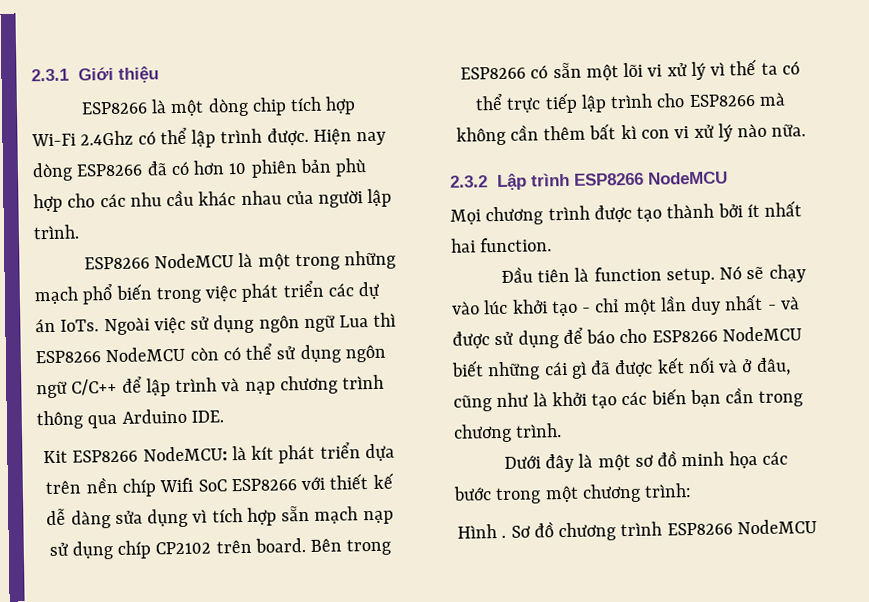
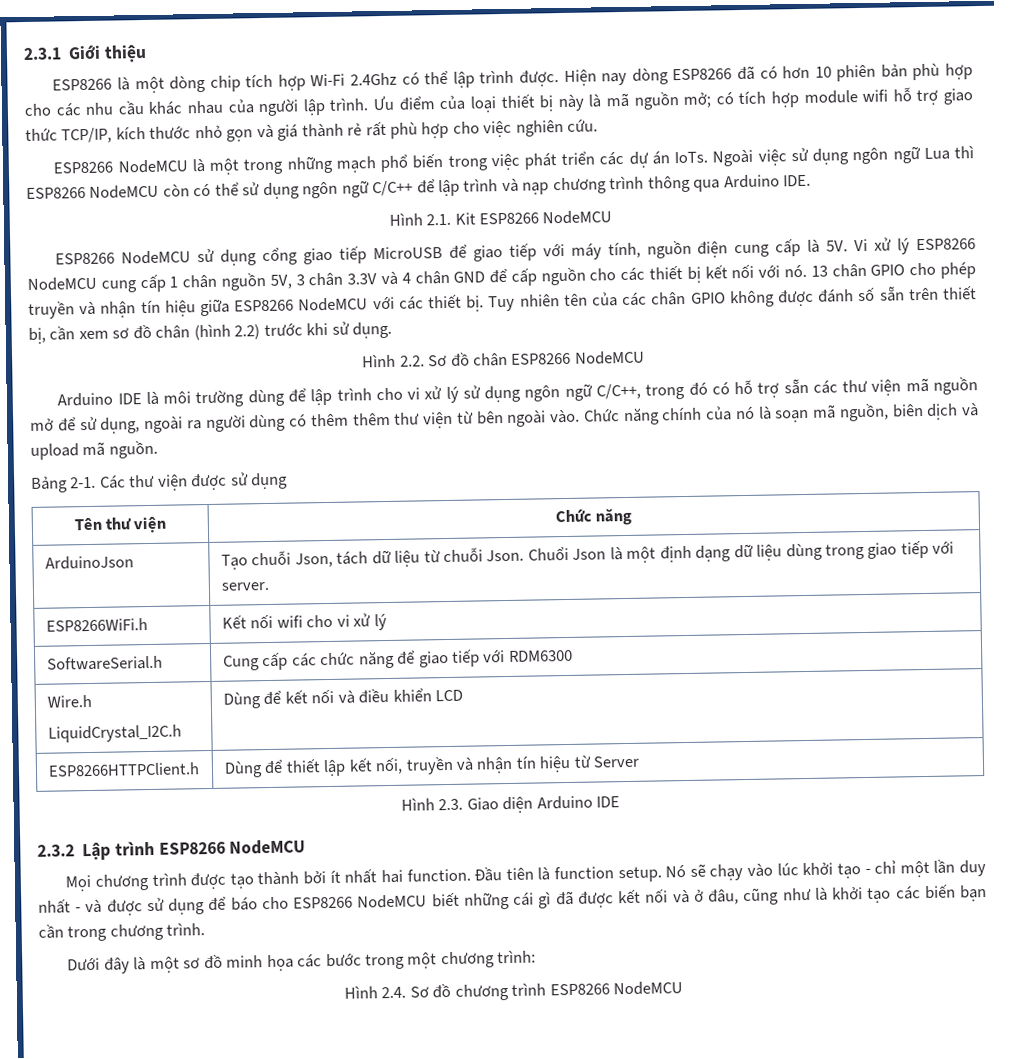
(79, 232) none -> [373,87,974,113] [25,118,599,144] Ưu điểm của loại thiết bị này là mã nguồn mở; có tích hợp module wifi hỗ trợ giao thức TCP/IP, kích thước nhỏ gọn và giá thành rẻ rất phù hợp cho việc nghiên cứu.
[43,442,395,464] [45,472,394,497] [46,505,394,529] [48,538,392,560] [460,58,800,81] [475,92,786,114] [455,123,807,146] Kit ESP8266 NodeMCU: là kít phát triển dựa trên nền chíp Wifi SoC ESP8266 với thiết kế dễ dàng sửa dụng vì tích hợp sẵn mạch nạp sử dụng chíp CP2102 trên board. Bên trong ESP8266 có sẵn một lõi vi xử lý vì thế ta có thể trực tiếp lập trình cho ESP8266 mà không cần thêm bất kì con vi xử lý nào nữa. -> [388,210,613,226] [55,237,976,266] [27,262,976,293] [28,286,978,319] [28,321,393,344] [362,350,645,368] [57,377,978,408] [30,403,979,434] [30,440,158,460] [31,472,289,493] [73,515,168,534] [554,507,633,526] [44,555,134,570] [220,540,955,570] [220,581,269,591] [45,618,148,632] [221,613,387,631] [46,655,163,671] [222,649,573,671] [46,694,92,708] [47,724,182,743] [222,688,463,709] [47,762,200,777] [223,754,640,778] [400,795,621,814] Hình 2.1. Kit ESP8266 NodeMCU // ESP8266 NodeMCU sử dụng cổng giao tiếp MicroUSB để giao tiếp với máy tính, nguồn điện cung cấp là 5V. Vi xử lý ESP8266 NodeMCU cung cấp 1 chân nguồn 5V, 3 chân 3.3V và 4 chân GND để cấp nguồn cho các thiết bị kết nối với nó. 13 chân GPIO cho phép truyền và nhận tín hiệu giữa ESP8266 NodeMCU với các thiết bị. Tuy nhiên tên của các chân GPIO không được đánh số sẵn trên thiết bị, cần xem sơ đồ chân (hình 2.2) trước khi sử dụng. // Hình 2.2. Sơ đồ chân ESP8266 NodeMCU // Arduino IDE là môi trường dùng để lập trình cho vi xử lý sử dụng ngôn ngữ C/C++, trong đó có hỗ trợ sẵn các thư viện mã nguồn mở để sử dụng, ngoài ra người dùng có thêm thêm thư viện từ bên ngoài vào. Chức năng chính của nó là soạn mã nguồn, biên dịch và upload mã nguồn. // Bảng 2-1. Các thư viện được sử dụng // Tên thư viện | Chức năng // ArduinoJson | Tạo chuỗi Json, tách dữ liệu từ chuỗi Json. Chuổi Json là một định dạng dữ liệu dùng trong giao tiếp với server. // ESP8266WiFi.h | Kết nối wifi cho vi xử lý // SoftwareSerial.h | Cung cấp các chức năng để giao tiếp với RDM6300 // Wire.h // LiquidCrystal_I2C.h | Dùng để kết nối và điều khiển LCD // ESP8266HTTPClient.h | Dùng để thiết lập kết nối, truyền và nhận tín hiệu từ Server // Hình 2.3. Giao diện Arduino IDE
(553, 245) // -> (471, 875) none
[501,534,507,538] . -> [381,986,407,999] 2.4.

